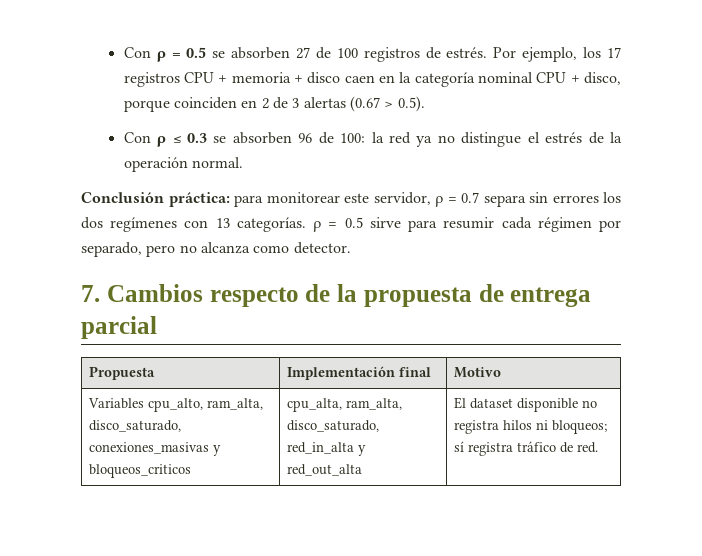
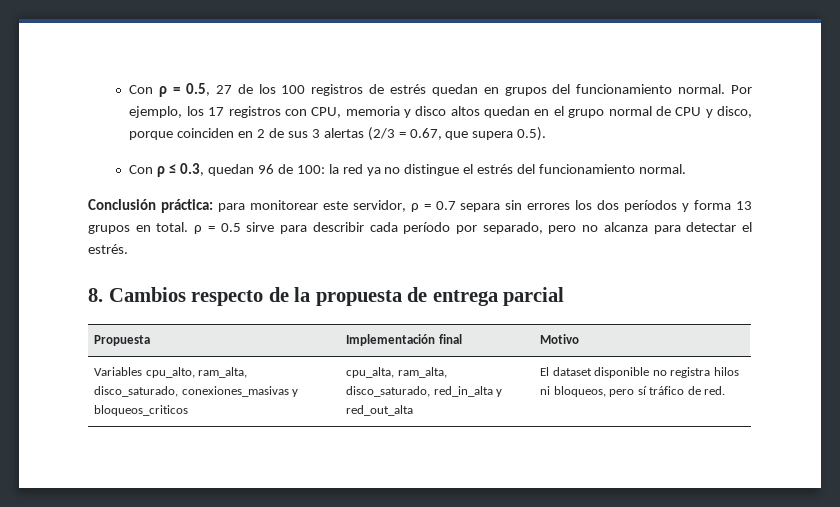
[186,47,291,59] 0.5 se absorben -> [185,83,210,96] 0.5,
(331, 53) none -> [258,84,276,94] los
[446,47,488,58] estrés. -> [389,84,726,96] estrés quedan en grupos del funcionamiento normal.
[184,72,580,87] CPU + memoria + disco caen en la categoría nominal CPU + -> [284,106,713,118] con CPU, memoria y disco altos quedan en el grupo normal de CPU y
(289, 103) none -> [288,131,309,138] sus
[350,96,394,112] (0.67 > -> [367,127,514,141] (2/3 = 0.67, que supera
[187,132,292,144] 0.3 se absorben -> [180,163,255,176] 0.3, quedan
[588,132,622,144] [123,157,188,172] de la operación -> [517,164,636,174] del funcionamiento
[110,217,306,232] regímenes con 13 categorías. -> [624,200,753,212] [88,222,189,234] períodos y forma 13 grupos en total.
[443,217,592,232] resumir cada régimen -> [312,222,451,234] describir cada período
[253,242,351,254] [81,285,100,302] como detector. // 7. -> [653,222,752,234] [88,244,128,254] [88,288,103,302] para detectar el estrés. // 8.
[551,420,607,434] [453,441,513,456] bloqueos; sí registra -> [553,386,647,397] bloqueos, pero sí

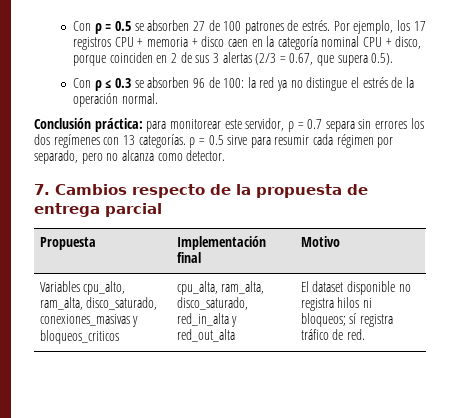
[185,83,726,96] 0.5, 27 de los 100 registros de estrés quedan en grupos del funcionamiento normal. -> [114,20,331,34] 0.5 se absorben 27 de 100 patrones de estrés.
[284,106,713,118] con CPU, memoria y disco altos quedan en el grupo normal de CPU y -> [114,36,392,50] CPU + memoria + disco caen en la categoría nominal CPU +
[180,163,255,176] 0.3, quedan -> [114,77,190,88] 0.3 se absorben
[517,164,636,174] del funcionamiento -> [391,77,414,88] [72,93,118,107] de la operación
[624,200,753,212] [88,222,189,234] períodos y forma 13 grupos en total. -> [53,134,186,148] regímenes con 13 categorías.
[312,222,451,234] describir cada período -> [274,134,374,148] resumir cada régimen
[653,222,752,234] [88,244,128,254] [88,288,103,302] para detectar el estrés. // 8. -> [157,150,226,161] [34,184,50,195] como detector. // 7.
[553,386,647,397] bloqueos, pero sí -> [300,313,394,327] bloqueos; sí registra

